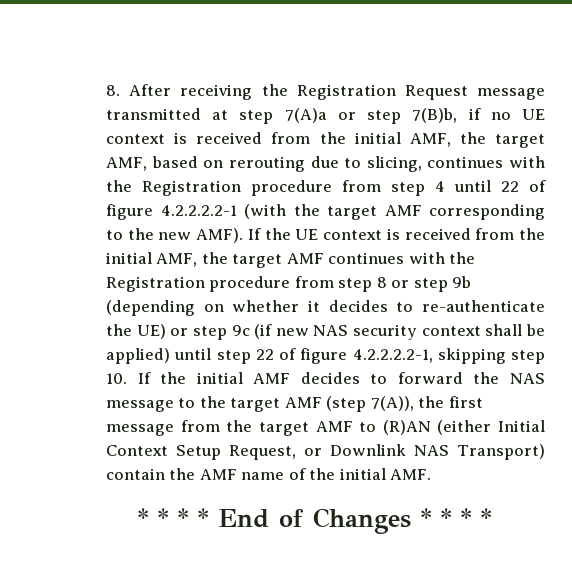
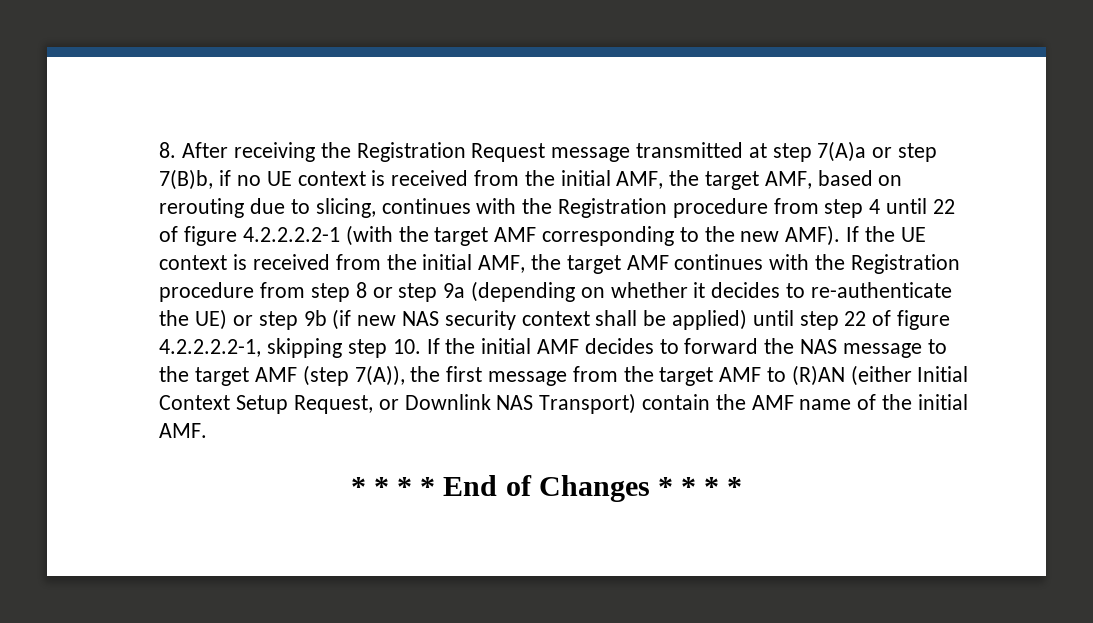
[452,276,472,288] 9b -> [443,283,466,298] 9a
[231,325,250,336] 9c -> [303,310,327,326] 9b

